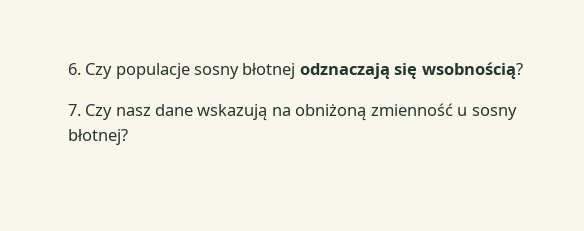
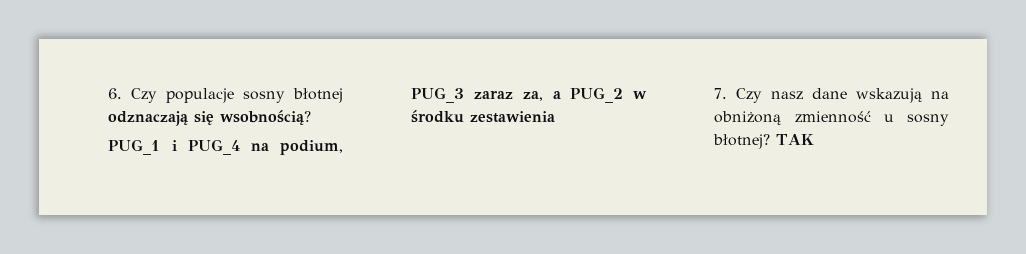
(523, 70) none -> [108,139,343,155] [411,87,647,103] [411,110,556,123] // PUG_1 i PUG_4 na podium, PUG_3 zaraz za, a PUG_2 w środku zestawienia
(128, 137) none -> [776,134,815,145] TAK

